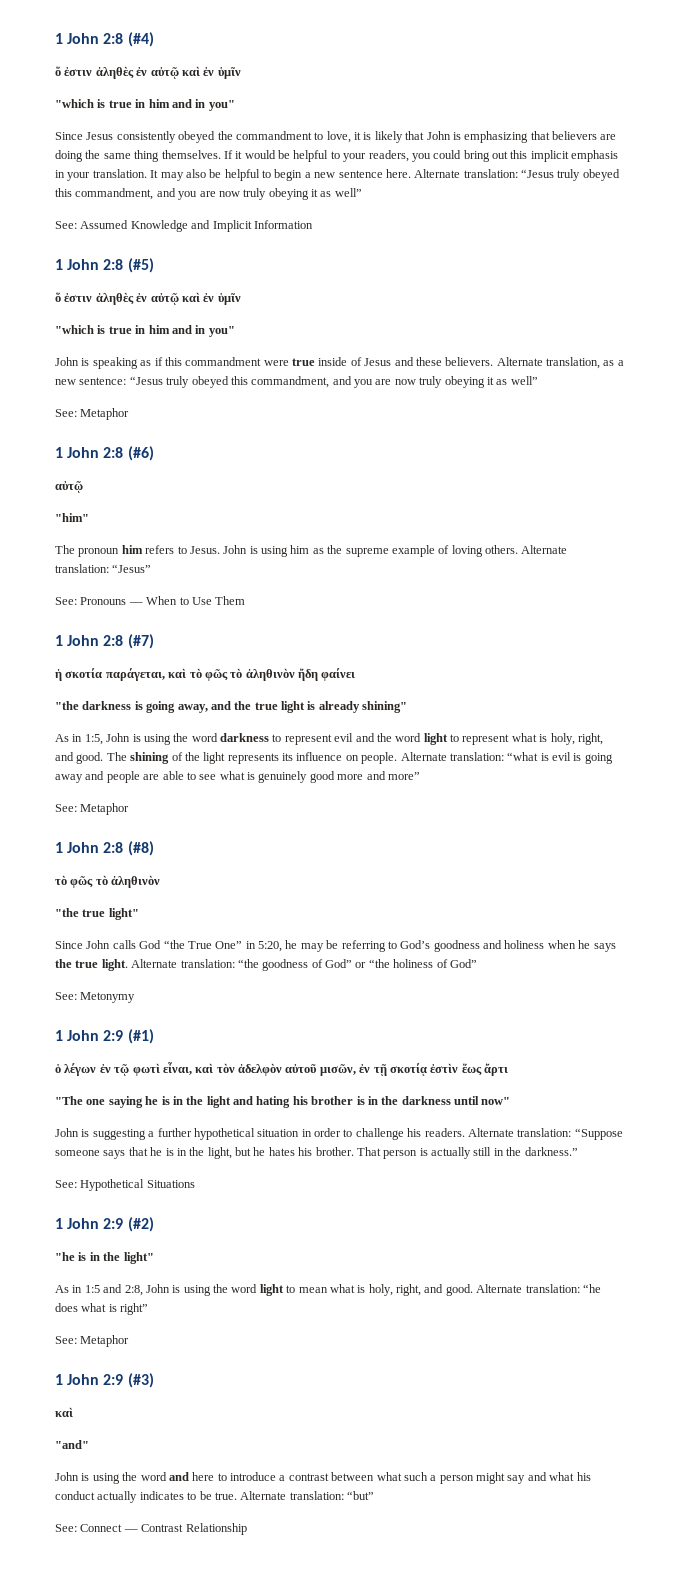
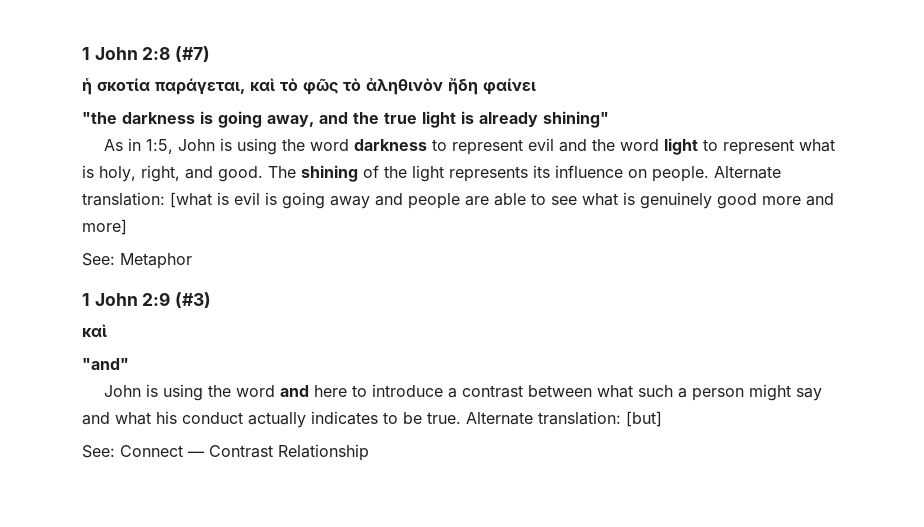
[55,32,154,47] [55,66,241,79] [55,99,235,111] [55,131,617,143] [55,150,619,162] [55,169,620,181] [55,188,362,200] [55,220,313,232] [55,258,154,273] [55,292,241,305] [55,325,235,337] [55,357,624,369] [55,376,538,388] [55,408,130,420] [55,446,154,461] [55,481,83,493] [55,513,89,522] [55,545,568,557] [55,564,152,573] [55,596,246,605] [55,635,124,646] 1 John 2:8 (#4) // ὅ ἐστιν ἀληθὲς ἐν αὐτῷ καὶ ἐν ὑμῖν // "which is true in him and in you" // Since Jesus consistently obeyed the commandment to love, it is likely that John is emphasizing that believers are doing the same thing themselves. If it would be helpful to your readers, you could bring out this implicit emphasis in your translation. It may also be helpful to begin a new sentence here. Alternate translation: “Jesus truly obeyed this commandment, and you are now truly obeying it as well” // See: Assumed Knowledge and Implicit Information // 1 John 2:8 (#5) // ὅ ἐστιν ἀληθὲς ἐν αὐτῷ καὶ ἐν ὑμῖν // "which is true in him and in you" // John is speaking as if this commandment were true inside of Jesus and these believers. Alternate translation, as a new sentence: “Jesus truly obeyed this commandment, and you are now truly obeying it as well” // See: Metaphor // 1 John 2:8 (#6) // αὐτῷ // "him" // The pronoun him refers to Jesus. John is using him as the supreme example of loving others. Alternate translation: “Jesus” // See: Pronouns — When to Use Them // 1 John 2:8 -> [82,47,171,60] 1 John 2:8
[507,752,539,761] “what -> [170,192,212,208] [what
[387,772,420,780] [55,803,130,815] [55,841,154,856] [55,875,161,888] [55,908,139,920] [55,940,616,952] [55,959,477,971] [55,992,136,1003] [55,1029,154,1044] [55,1062,508,1076] [55,1096,511,1108] [55,1128,623,1140] [55,1147,578,1159] [55,1179,195,1191] [55,1217,154,1232] [55,1252,154,1264] [55,1284,601,1296] [55,1303,149,1315] more” // See: Metaphor // 1 John 2:8 (#8) // τὸ φῶς τὸ ἀληθινὸν // "the true light" // Since John calls God “the True One” in 5:20, he may be referring to God’s goodness and holiness when he says the true light. Alternate translation: “the goodness of God” or “the holiness of God” // See: Metonymy // 1 John 2:9 (#1) // ὁ λέγων ἐν τῷ φωτὶ εἶναι, καὶ τὸν ἀδελφὸν αὐτοῦ μισῶν, ἐν τῇ σκοτίᾳ ἐστὶν ἕως ἄρτι // "The one saying he is in the light and hating his brother is in the darkness until now" // John is suggesting a further hypothetical situation in order to challenge his readers. Alternate translation: “Suppose someone says that he is in the light, but he hates his brother. That person is actually still in the darkness.” // See: Hypothetical Situations // 1 John 2:9 (#2) // "he is in the light" // As in 1:5 and 2:8, John is using the word light to mean what is holy, right, and good. Alternate translation: “he does what is right” -> [82,219,127,235] more]
[347,1491,374,1500] “but” -> [626,411,662,427] [but]

